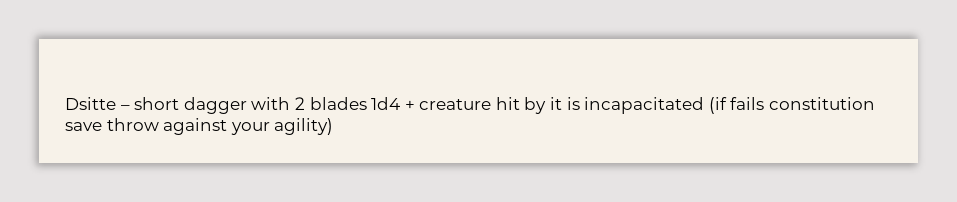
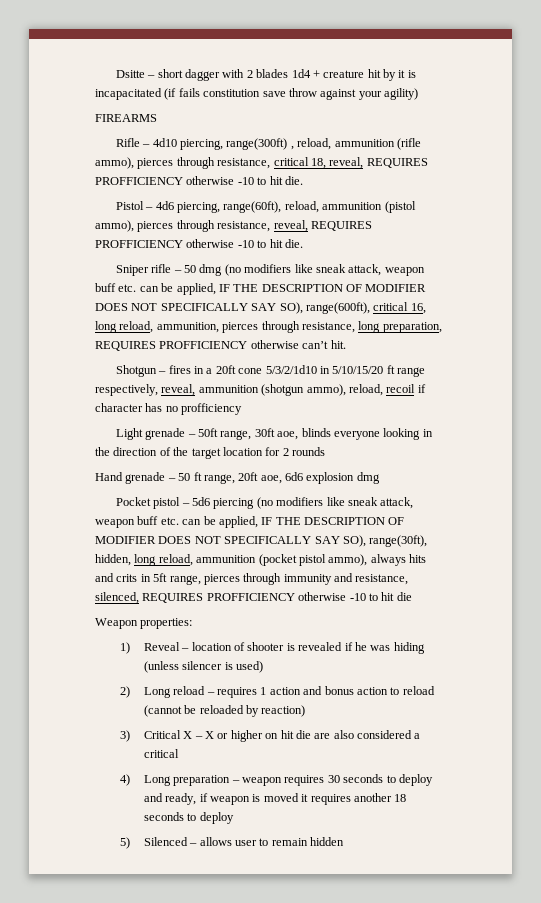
(334, 126) none -> [95,114,157,122] [115,138,421,150] [95,157,428,169] [95,176,303,185] [115,201,416,213] [95,220,372,232] [95,239,303,248] [115,264,425,276] [95,283,427,295] [95,302,426,314] [95,321,442,333] [95,340,346,351] [115,365,426,377] [95,384,426,396] [95,403,243,415] [115,428,433,440] [95,447,325,459] [95,472,380,484] [115,497,414,509] [95,516,405,528] [95,535,428,547] [95,554,426,566] [95,573,409,585] [95,592,412,604] [95,618,193,629] [119,642,425,654] [143,661,264,673] [119,686,435,698] [143,705,306,717] [119,730,421,742] [143,749,179,758] [119,774,433,786] [143,793,407,805] [143,812,234,824] [119,837,345,849] // FIREARMS // Rifle – 4d10 piercing, range(300ft) , reload, ammunition (rifle ammo), pierces through resistance, critical 18, reveal, REQUIRES PROFFICIENCY otherwise -10 to hit die. // Pistol – 4d6 piercing, range(60ft), reload, ammunition (pistol ammo), pierces through resistance, reveal, REQUIRES PROFFICIENCY otherwise -10 to hit die. // Sniper rifle – 50 dmg (no modifiers like sneak attack, weapon buff etc. can be applied, IF THE DESCRIPTION OF MODIFIER DOES NOT SPECIFICALLY SAY SO), range(600ft), critical 16, long reload, ammunition, pierces through resistance, long preparation, REQUIRES PROFFICIENCY otherwise can’t hit. // Shotgun – fires in a 20ft cone 5/3/2/1d10 in 5/10/15/20 ft range respectively, reveal, ammunition (shotgun ammo), reload, recoil if character has no profficiency // Light grenade – 50ft range, 30ft aoe, blinds everyone looking in the direction of the target location for 2 rounds // Hand grenade – 50 ft range, 20ft aoe, 6d6 explosion dmg // Pocket pistol – 5d6 piercing (no modifiers like sneak attack, weapon buff etc. can be applied, IF THE DESCRIPTION OF MODIFIER DOES NOT SPECIFICALLY SAY SO), range(30ft), hidden, long reload, ammunition (pocket pistol ammo), always hits and crits in 5ft range, pierces through immunity and resistance, silenced, REQUIRES PROFFICIENCY otherwise -10 to hit die // Weapon properties: // 1) Reveal – location of shooter is revealed if he was hiding (unless silencer is used) // 2) Long reload – requires 1 action and bonus action to reload (cannot be reloaded by reaction) // 3) Critical X – X or higher on hit die are also considered a critical // 4) Long preparation – weapon requires 30 seconds to deploy and ready, if weapon is moved it requires another 18 seconds to deploy // 5) Silenced – allows user to remain hidden

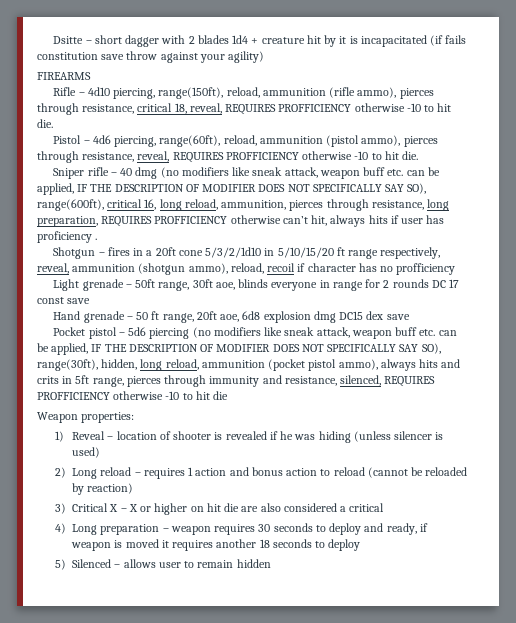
[226,138,294,150] range(300ft) , -> [158,87,224,99] range(150ft),
[184,265,197,273] 50 -> [120,168,133,176] 40
[330,340,346,349] hit. -> [311,215,445,227] [37,231,98,243] hit, always hits if user has proficiency .
[383,428,433,440] [95,447,263,459] looking in the direction of the target location -> [319,280,363,291] in range
(325, 451) none -> [431,279,460,288] [37,297,91,304] DC 17 const save
[285,472,303,481] 6d6 -> [242,311,261,320] 6d8
(380, 478) none -> [339,311,410,320] DC15 dex save

